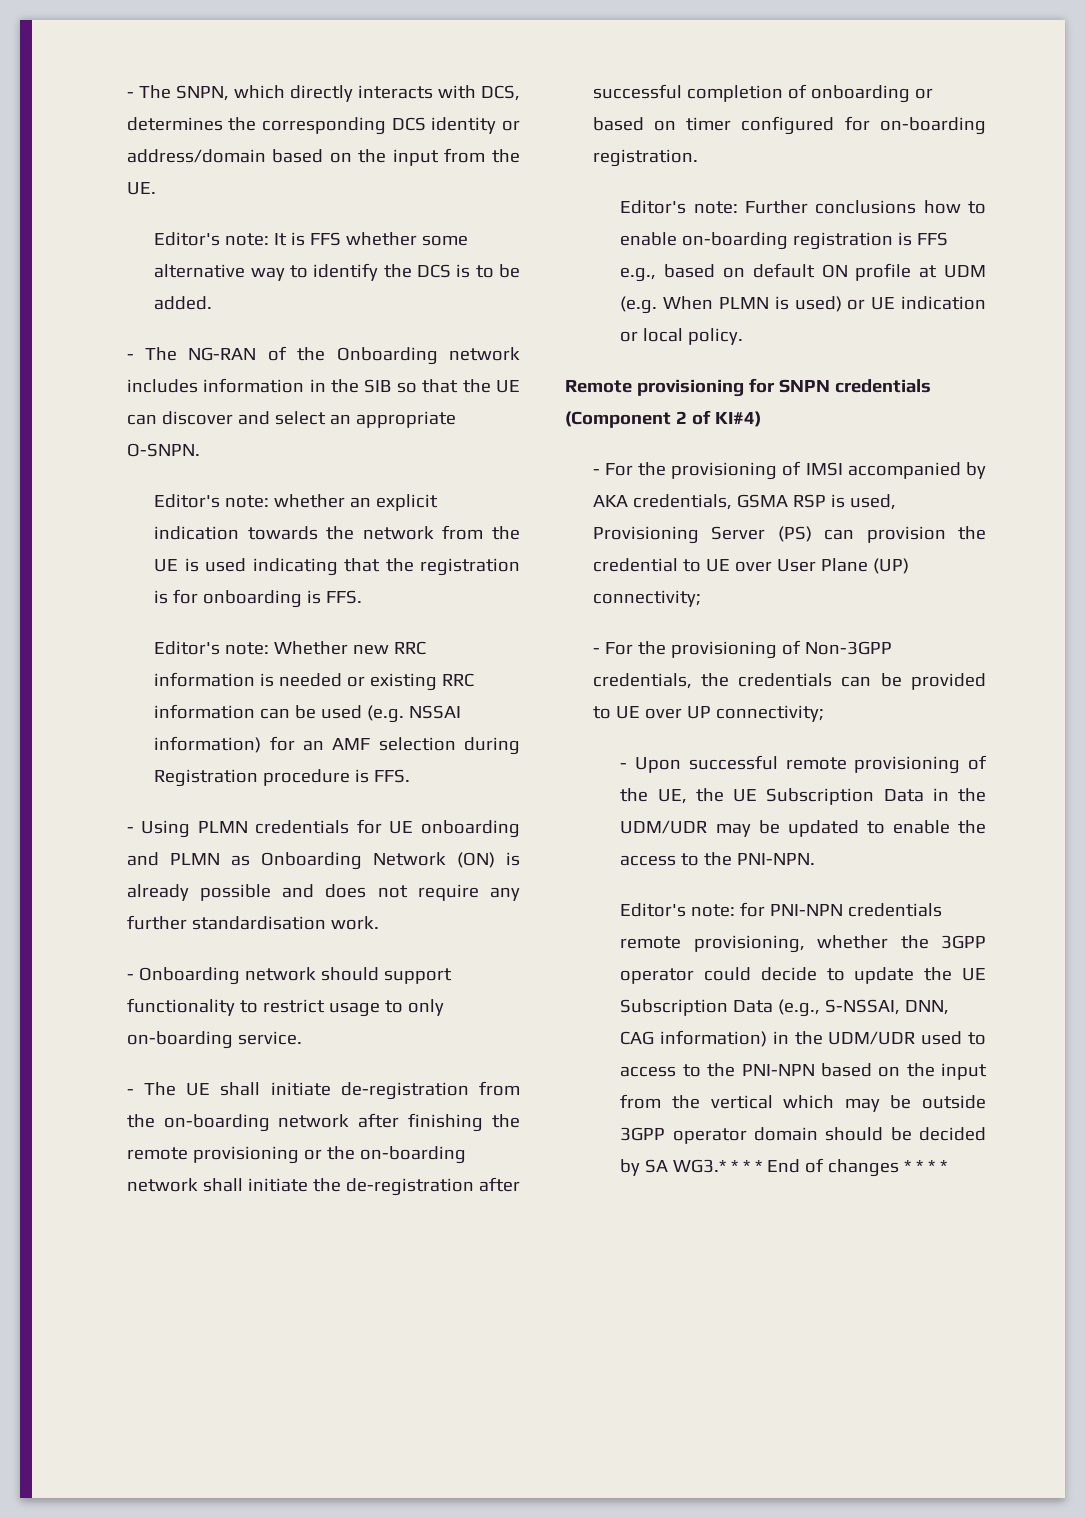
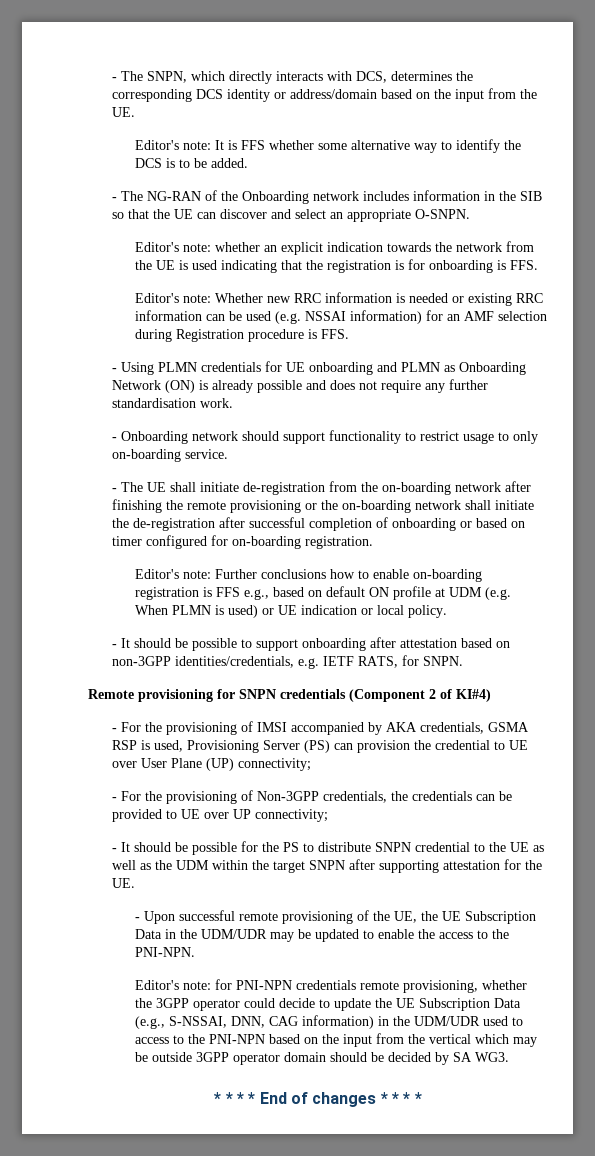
(744, 336) none -> [111,637,510,651] [111,655,463,669] // - It should be possible to support onboarding after attestation based on non-3GPP identities/credentials, e.g. IETF RATS, for SNPN.
(824, 713) none -> [111,841,544,855] [111,859,542,873] [111,878,135,888] // - It should be possible for the PS to distribute SNPN credential to the UE as well as the UDM within the target SNPN after supporting attestation for the UE.
[673,1159,727,1173] WG3.* -> [475,1052,510,1062] [214,1092,222,1104] WG3. // *

